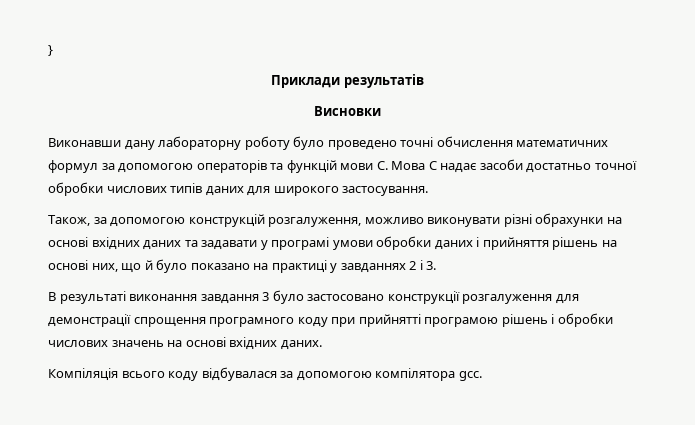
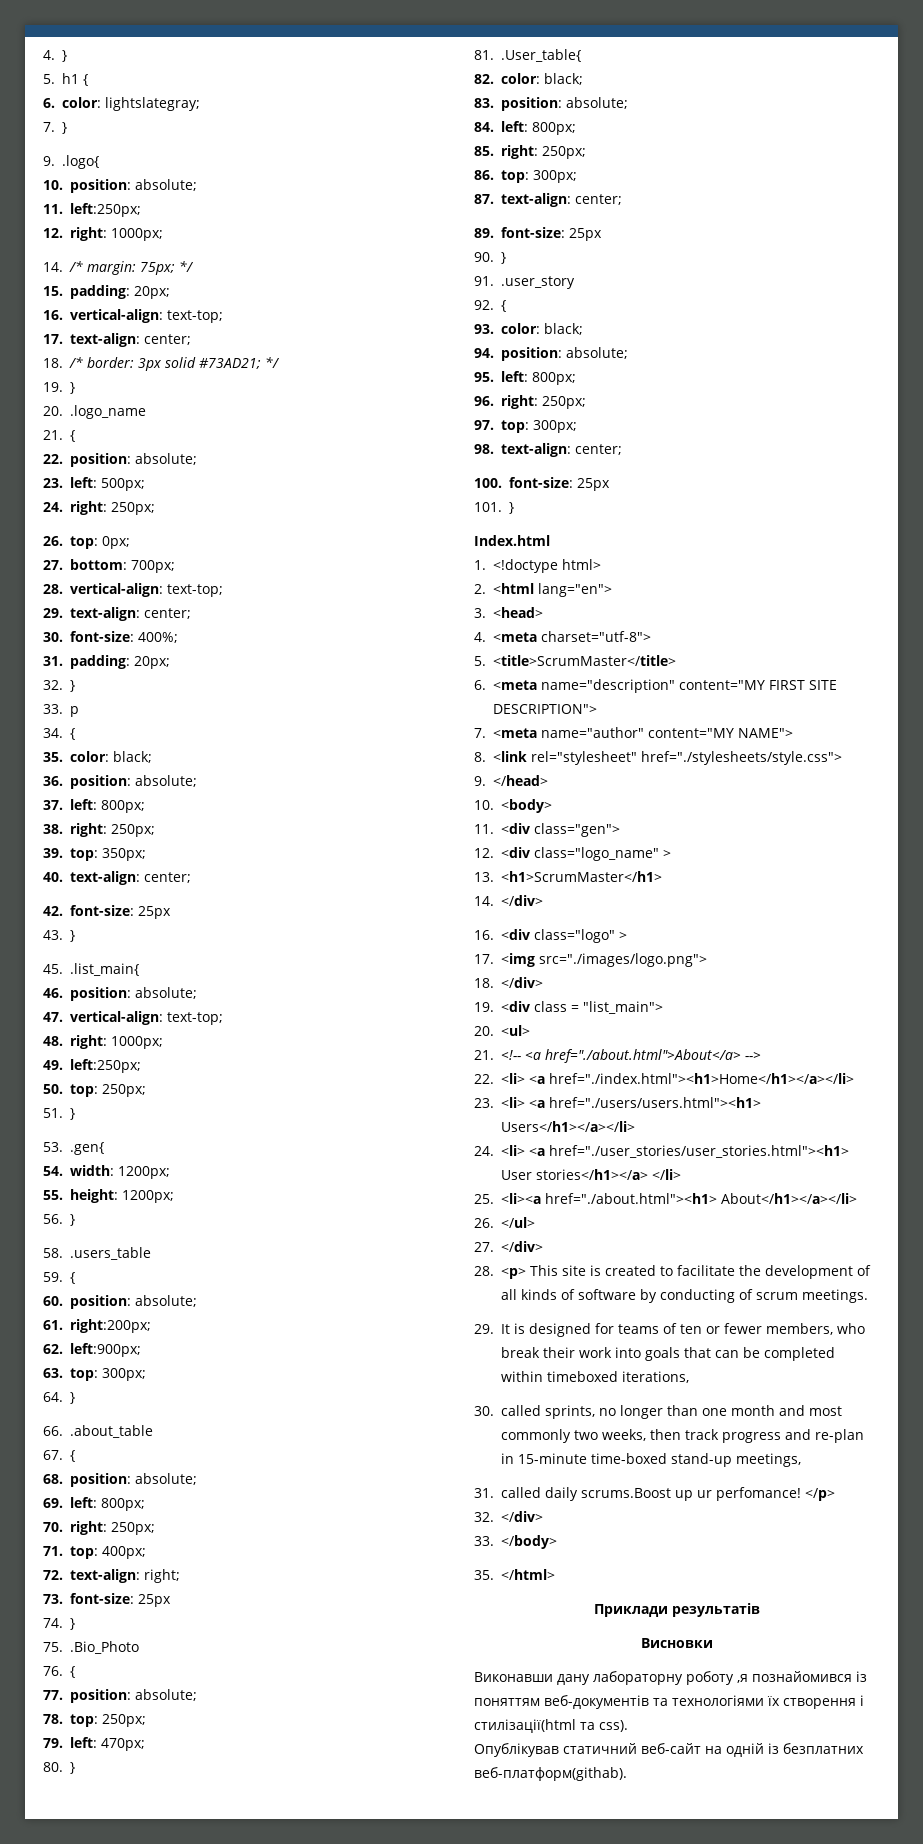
[48,45,53,56] } -> [43,50,68,62] [43,73,89,86] [43,97,201,111] [43,122,68,134] [43,155,100,169] [43,179,197,193] [43,203,141,217] [43,227,163,241] [43,261,194,275] [43,285,170,299] [43,309,223,323] [43,333,191,347] [43,357,280,371] [43,382,75,394] [43,405,146,419] [43,430,75,442] [43,453,197,467] [43,477,145,491] [43,501,155,515] [43,536,130,549] [43,559,175,573] [43,583,223,597] [43,607,191,621] [43,631,178,643] [43,655,170,669] [43,680,75,692] [43,704,79,717] [43,728,75,740] [43,751,152,763] [43,775,197,789] [43,799,145,813] [43,823,155,837] [43,848,146,861] [43,871,191,885] [43,905,171,919] [43,930,75,942] [43,963,139,976] [43,987,197,1001] [43,1011,223,1025] [43,1035,163,1049] [43,1059,141,1073] [43,1084,146,1097] [43,1108,75,1120] [43,1142,104,1155] [43,1165,170,1179] [43,1189,174,1203] [43,1214,75,1226] [43,1247,151,1260] [43,1272,75,1284] [43,1295,197,1309] [43,1319,151,1333] [43,1343,141,1357] [43,1368,146,1381] [43,1392,75,1404] [43,1425,153,1438] [43,1450,75,1462] [43,1473,197,1487] [43,1497,145,1511] [43,1521,155,1535] [43,1546,146,1559] [43,1569,180,1583] [43,1593,171,1607] [43,1618,75,1630] [43,1641,139,1654] [43,1666,75,1678] [43,1689,197,1703] [43,1714,146,1727] [43,1737,145,1751] [43,1762,75,1774] [474,49,581,62] [474,73,583,85] [474,97,628,111] [474,121,576,135] [474,145,586,159] [474,170,577,183] [474,193,622,207] [474,227,602,241] [474,252,506,264] [474,276,575,289] [474,300,506,312] [474,323,583,335] [474,347,628,361] [474,371,576,385] [474,395,586,409] [474,420,577,433] [474,443,622,457] [474,477,610,491] [474,502,514,514] [474,535,550,546] [474,559,602,573] [474,583,613,597] [474,607,544,618] [474,631,652,642] [474,655,677,666] [474,679,838,693] [493,704,598,714] [474,727,794,738] [474,751,843,765] [474,775,549,786] [474,799,552,813] [474,823,620,837] [474,847,671,861] [474,871,662,882] [474,895,543,906] [474,929,627,943] [474,953,707,967] [474,977,543,988] [474,1001,663,1014] [474,1025,530,1036] [474,1049,761,1063] [474,1073,854,1084] [474,1097,761,1108] [501,1121,635,1132] [474,1145,849,1158] [501,1169,681,1180] [474,1193,857,1204] [474,1217,535,1228] [474,1241,543,1252] [474,1265,871,1279] [501,1289,868,1303] [474,1323,865,1337] [501,1347,835,1361] [501,1371,689,1383] [474,1405,842,1419] [501,1429,864,1443] [501,1453,801,1467] [474,1487,835,1501] [474,1511,543,1522] [474,1535,557,1549] [474,1569,555,1580] 4. } // 5. h1 { // 6. color: lightslategray; // 7. } // 9. .logo{ // 10. position: absolute; // 11. left:250px; // 12. right: 1000px; // 14. /* margin: 75px; */ // 15. padding: 20px; // 16. vertical-align: text-top; // 17. text-align: center; // 18. /* border: 3px solid #73AD21; */ // 19. } // 20. .logo_name // 21. { // 22. position: absolute; // 23. left: 500px; // 24. right: 250px; // 26. top: 0px; // 27. bottom: 700px; // 28. vertical-align: text-top; // 29. text-align: center; // 30. font-size: 400%; // 31. padding: 20px; // 32. } // 33. p // 34. { // 35. color: black; // 36. position: absolute; // 37. left: 800px; // 38. right: 250px; // 39. top: 350px; // 40. text-align: center; // 42. font-size: 25px // 43. } // 45. .list_main{ // 46. position: absolute; // 47. vertical-align: text-top; // 48. right: 1000px; // 49. left:250px; // 50. top: 250px; // 51. } // 53. .gen{ // 54. width: 1200px; // 55. height: 1200px; // 56. } // 58. .users_table // 59. { // 60. position: absolute; // 61. right:200px; // 62. left:900px; // 63. top: 300px; // 64. } // 66. .about_table // 67. { // 68. position: absolute; // 69. left: 800px; // 70. right: 250px; // 71. top: 400px; // 72. text-align: right; // 73. font-size: 25px // 74. } // 75. .Bio_Photo // 76. { // 77. position: absolute; // 78. top: 250px; // 79. left: 470px; // 80. } // 81. .User_table{ // 82. color: black; // 83. position: absolute; // 84. left: 800px; // 85. right: 250px; // 86. top: 300px; // 87. text-align: center; // 89. font-size: 25px // 90. } // 91. .user_story // 92. { // 93. color: black; // 94. position: absolute; // 95. left: 800px; // 96. right: 250px; // 97. top: 300px; // 98. text-align: center; // 100. font-size: 25px // 101. } // Index.html // 1. <!doctype html> // 2. <html lang="en"> // 3. <head> // 4. <meta charset="utf-8"> // 5. <title>ScrumMaster</title> // 6. <meta name="description" content="MY FIRST SITE DESCRIPTION"> // 7. <meta name="author" content="MY NAME"> // 8. <link rel="stylesheet" href="./stylesheets/style.css"> // 9. </head> // 10. <body> // 11. <div class="gen"> // 12. <div class="logo_name" > // 13. <h1>ScrumMaster</h1> // 14. </div> // 16. <div class="logo" > // 17. <img src="./images/logo.png"> // 18. </div> // 19. <div class = "list_main"> // 20. <ul> // 21. <!-- <a href="./about.html">About</a> --> // 22. <li> <a href="./index.html"><h1>Home</h1></a></li> // 23. <li> <a href="./users/users.html"><h1> Users</h1></a></li> // 24. <li> <a href="./user_stories/user_stories.html"><h1> User stories</h1></a> </li> // 25. <li><a href="./about.html"><h1> About</h1></a></li> // 26. </ul> // 27. </div> // 28. <p> This site is created to facilitate the development of all kinds of software by conducting of scrum meetings. // 29. It is designed for teams of ten or fewer members, who break their work into goals that can be completed within timeboxed iterations, // 30. called sprints, no longer than one month and most commonly two weeks, then track progress and re-plan in 15-minute time-boxed stand-up meetings, // 31. called daily scrums.Boost up ur perfomance! </p> // 32. </div> // 33. </body> // 35. </html>
[293,136,609,150] [48,159,637,173] [48,182,429,196] [48,213,622,227] [48,236,617,250] [48,259,437,273] [48,290,579,304] [48,313,613,327] [48,337,322,350] [48,367,482,381] було проведено точні обчислення математичних формул за допомогою операторів та функцій мови С. Мова С надає засоби достатньо точної обробки числових типів даних для широкого застосування. // Також, за допомогою конструкцій розгалуження, можливо виконувати різні обрахунки на основі вхідних даних та задавати у програмі умови обробки даних і прийняття рішень на основі них, що й було показано на практиці у завданнях 2 і 3. // В результаті виконання завдання 3 було застосовано конструкції розгалуження для демонстрації спрощення програмного коду при прийнятті програмою рішень і обробки числових значень на основі вхідних даних. // Компіляція всього коду відбувалася за допомогою компілятора gcc. -> [737,1671,867,1683] [474,1695,864,1709] [474,1719,628,1733] [474,1743,864,1757] [474,1767,627,1781] ,я познайомився із поняттям веб-документів та технологіями їх створення і стилізації(html та css). // Опублікував статичний веб-сайт на одній із безплатних веб-платформ(githab).

